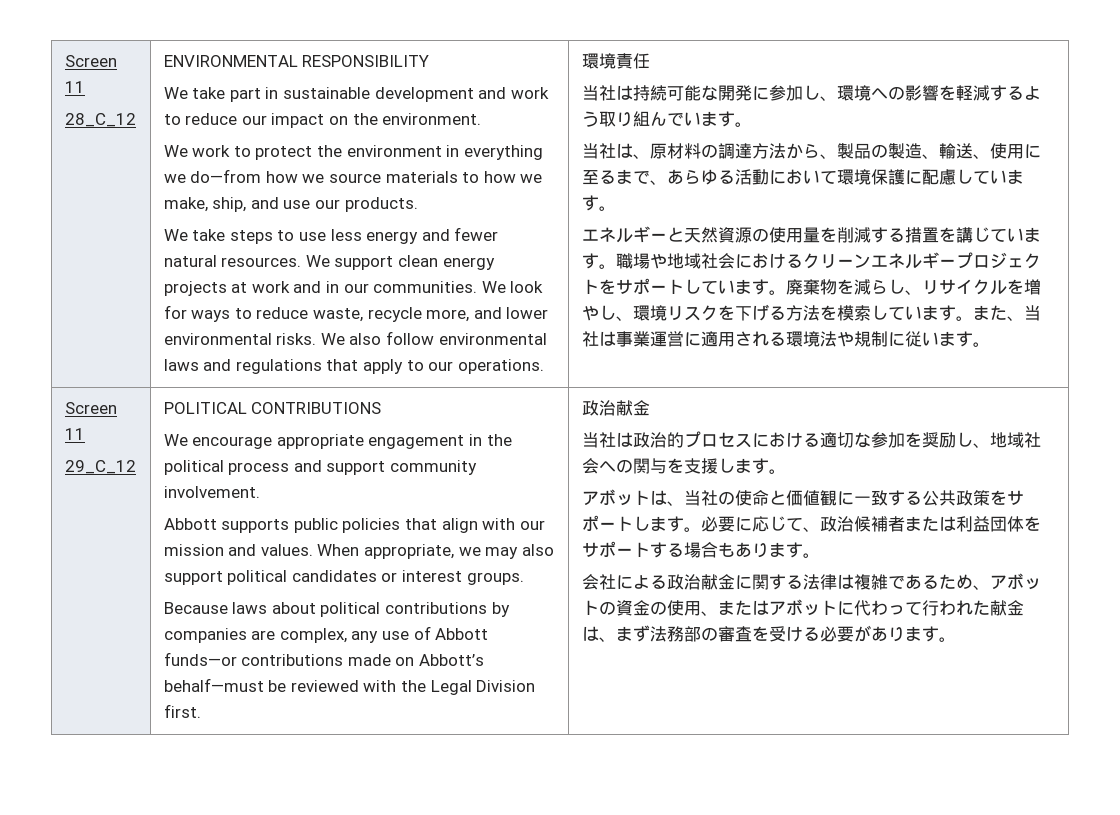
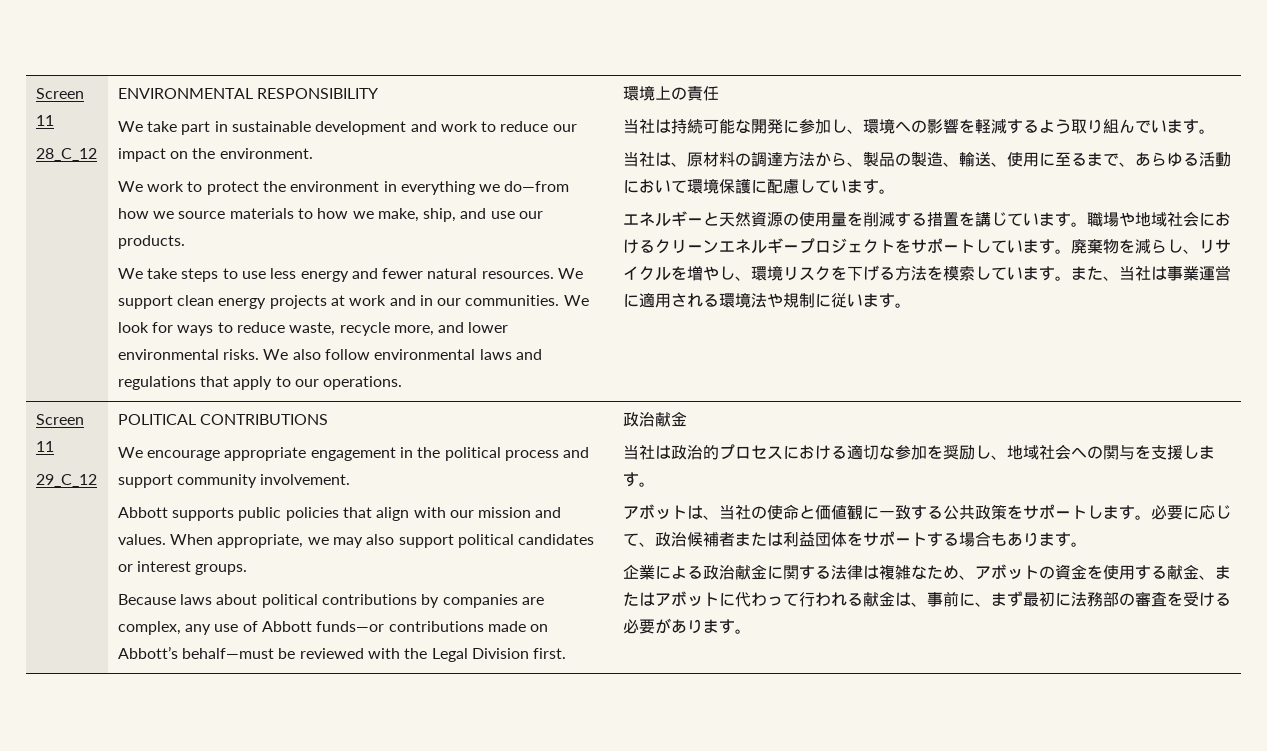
(616, 61) none -> [654,86,687,100] 上の
[581,574,616,590] 会社 -> [622,564,655,580] 企業
[887,574,939,590] である -> [910,565,927,580] な
[649,600,701,616] の使用 -> [1086,565,1199,580] を使用する献金
[972,600,990,615] た -> [846,593,863,606] る
[615,625,650,642] まず -> [926,591,1071,607] 事前に、まず最初に

